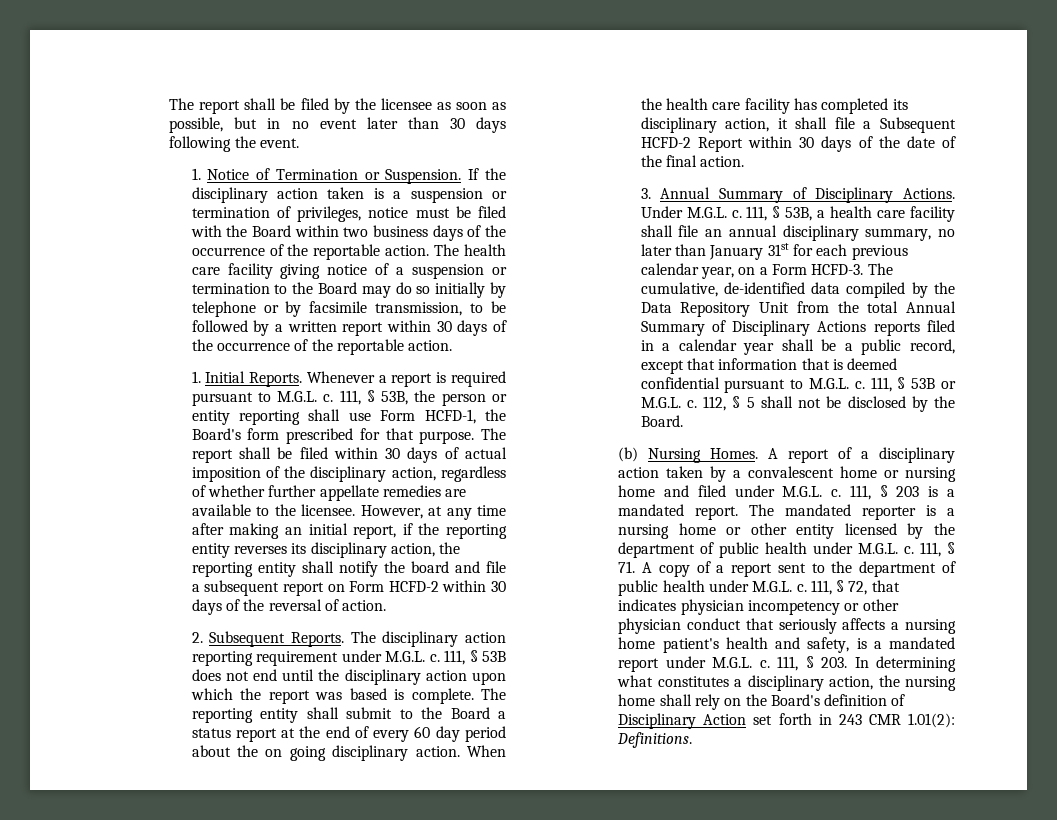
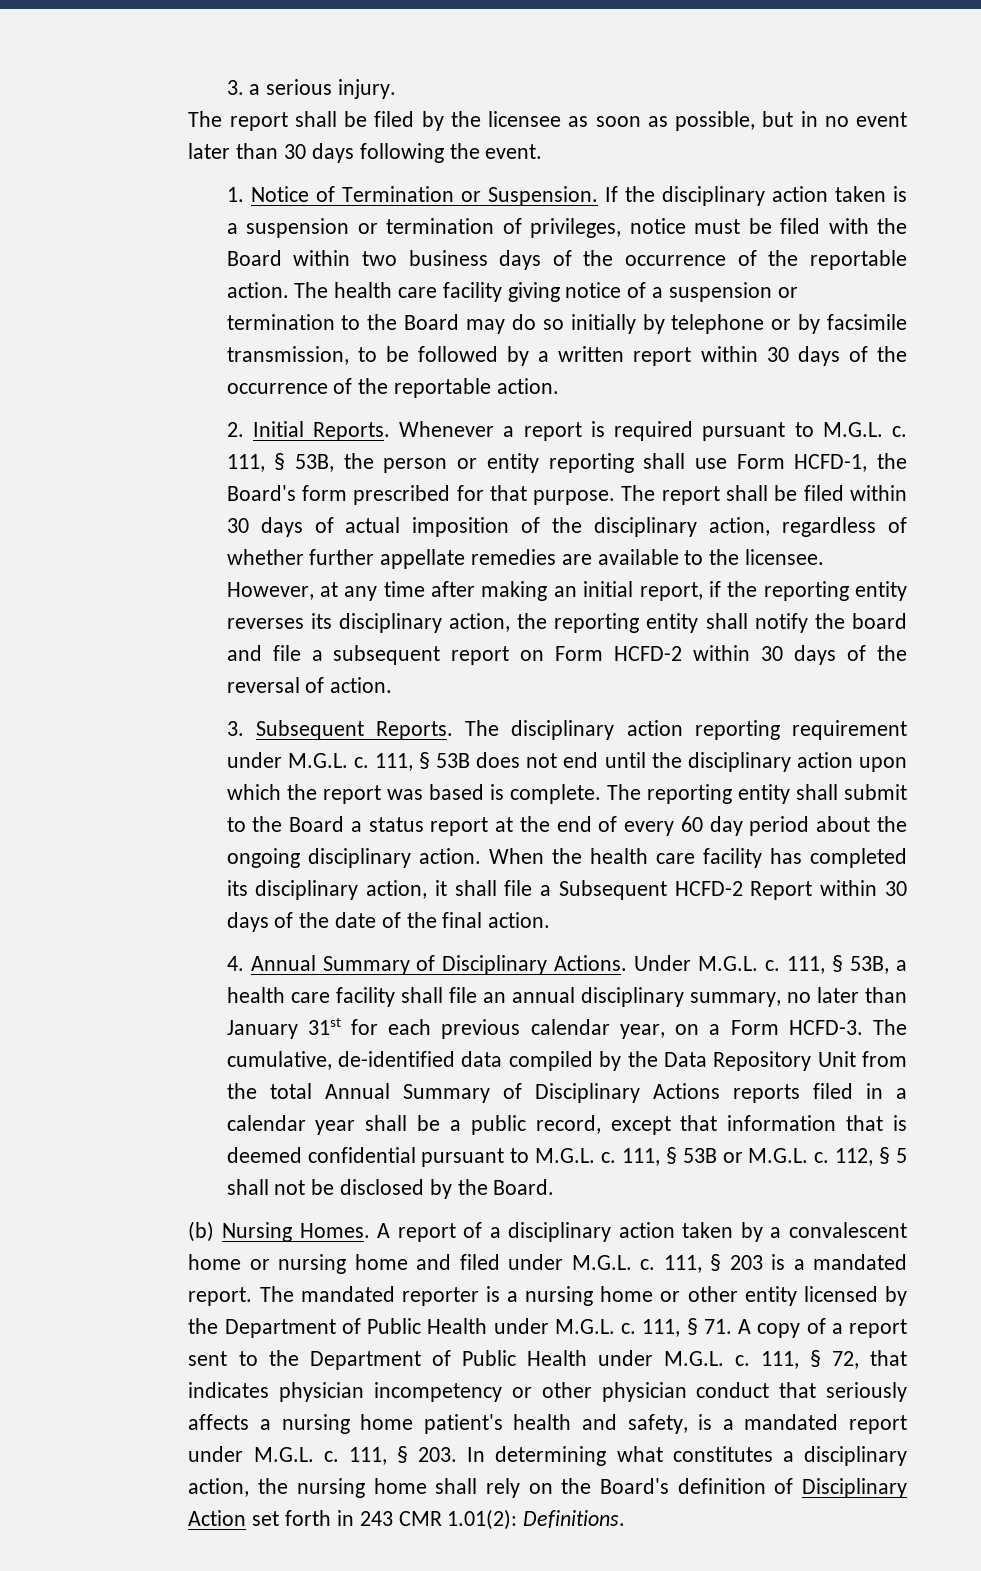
(169, 104) none -> [226,79,397,99] 3. a serious injury. //
[191,371,201,383] 1. -> [226,422,244,437] 2.
[191,632,203,643] 2. -> [226,721,244,736] 3.
[265,746,326,761] on going -> [226,848,300,868] ongoing
[640,188,651,199] 3. -> [226,956,244,971] 4.
[618,542,808,558] department of public health -> [224,1318,488,1338] Department of Public Health
[859,561,956,577] [618,580,705,596] department of public health -> [309,1350,587,1370] Department of Public Health

